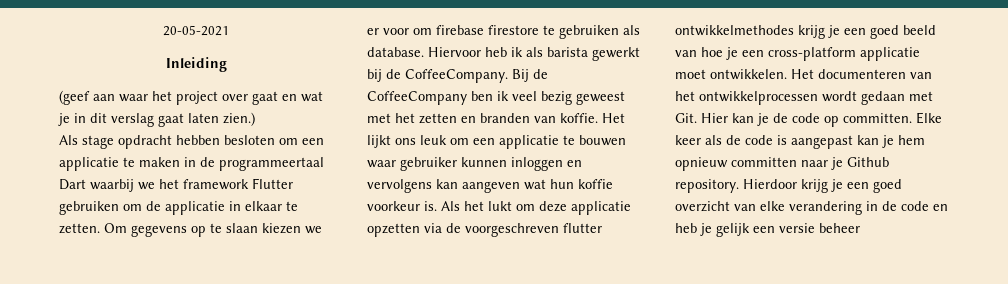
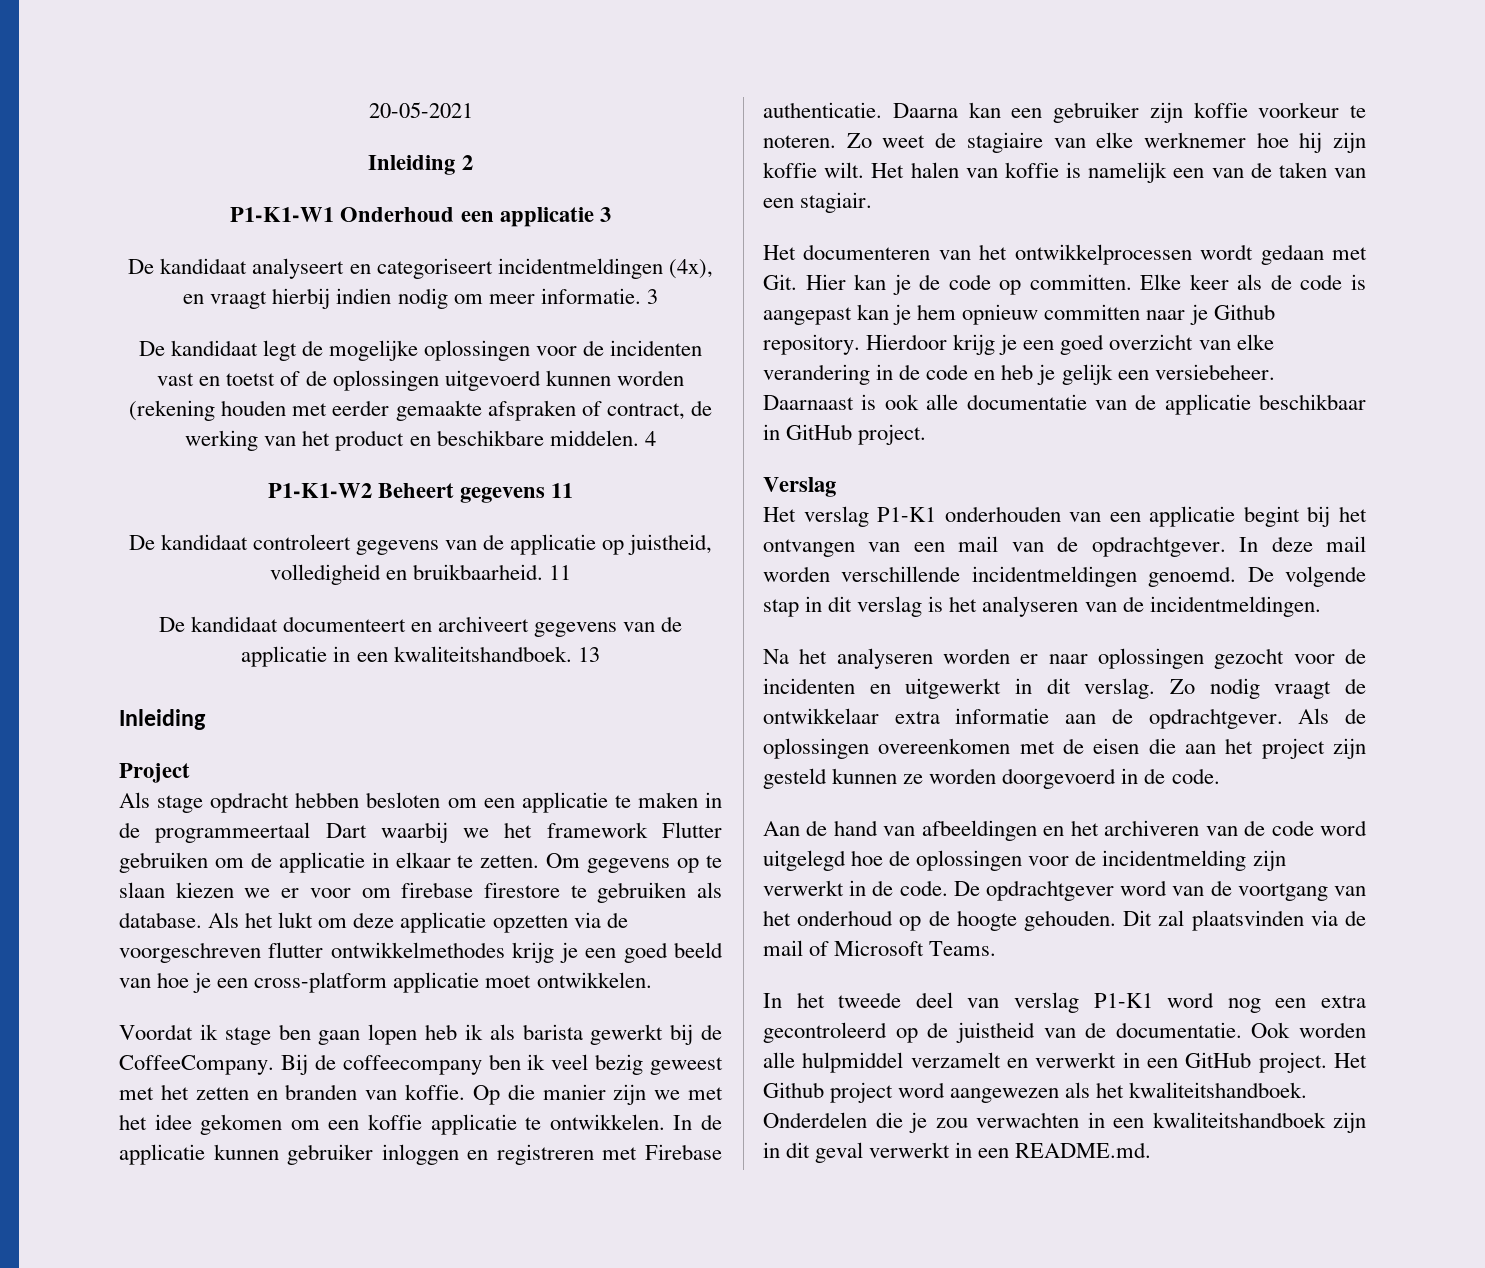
[59,90,323,105] [58,112,255,127] // (geef aan waar het project over gaat en wat je in dit verslag gaat laten zien.) -> [461,155,473,170] [230,207,611,227] [128,258,713,279] [183,288,658,309] [138,340,703,361] [157,370,684,391] [129,400,712,421] [185,430,656,451] [267,483,574,503] [128,534,713,555] [269,564,572,585] [158,616,683,637] [241,646,600,667] [119,709,206,730] [119,763,190,783] 2 // P1-K1-W1 Onderhoud een applicatie 3 // De kandidaat analyseert en categoriseert incidentmeldingen (4x), en vraagt hierbij indien nodig om meer informatie. 3 // De kandidaat legt de mogelijke oplossingen voor de incidenten vast en toetst of de oplossingen uitgevoerd kunnen worden (rekening houden met eerder gemaakte afspraken of contract, de werking van het product en beschikbare middelen. 4 // P1-K1-W2 Beheert gegevens 11 // De kandidaat controleert gegevens van de applicatie op juistheid, volledigheid en bruikbaarheid. 11 // De kandidaat documenteert en archiveert gegevens van de applicatie in een kwaliteitshandboek. 13 // Inleiding // Project
[428,47,640,61] [367,69,548,83] [367,91,625,105] [367,113,625,124] [367,135,626,149] [367,157,582,171] [367,179,613,193] [367,201,437,211] Hiervoor heb ik als barista gewerkt bij de CoffeeCompany. Bij de CoffeeCompany ben ik veel bezig geweest met het zetten en branden van koffie. Het lijkt ons leuk om een applicatie te bouwen waar gebruiker kunnen inloggen en vervolgens kan aangeven wat hun koffie voorkeur is. -> (202, 920) none
(787, 74) none -> [119,1024,722,1045] [119,1054,723,1075] [119,1084,723,1105] [119,1114,723,1135] [119,1144,722,1165] [763,102,1366,123] [763,132,1366,153] [763,162,1366,183] [763,192,873,213] // Voordat ik stage ben gaan lopen heb ik als barista gewerkt bij de CoffeeCompany. Bij de coffeecompany ben ik veel bezig geweest met het zetten en branden van koffie. Op die manier zijn we met het idee gekomen om een koffie applicatie te ontwikkelen. In de applicatie kunnen gebruiker inloggen en registreren met Firebase authenticatie. Daarna kan een gebruiker zijn koffie voorkeur te noteren. Zo weet de stagiaire van elke werknemer hoe hij zijn koffie wilt. Het halen van koffie is namelijk een van de taken van een stagiair. //
[779,223,860,233] versie beheer -> [1154,364,1275,380] [763,394,1366,415] [763,424,927,445] [763,477,836,497] [763,506,1367,527] [763,536,1366,557] [763,566,1366,587] [763,596,1321,617] [763,648,1366,669] [763,678,1366,699] [763,708,1366,729] [763,738,1366,759] [763,768,1220,789] [763,820,1367,841] [763,850,1286,871] [763,880,1366,901] [763,910,1366,931] [763,940,997,956] [763,992,1366,1013] [763,1022,1366,1043] [763,1052,1367,1073] [763,1082,1308,1103] [763,1112,1366,1133] [763,1142,1152,1163] versiebeheer. Daarnaast is ook alle documentatie van de applicatie beschikbaar in GitHub project. // Verslag // Het verslag P1-K1 onderhouden van een applicatie begint bij het ontvangen van een mail van de opdrachtgever. In deze mail worden verschillende incidentmeldingen genoemd. De volgende stap in dit verslag is het analyseren van de incidentmeldingen. // Na het analyseren worden er naar oplossingen gezocht voor de incidenten en uitgewerkt in dit verslag. Zo nodig vraagt de ontwikkelaar extra informatie aan de opdrachtgever. Als de oplossingen overeenkomen met de eisen die aan het project zijn gesteld kunnen ze worden doorgevoerd in de code. // Aan de hand van afbeeldingen en het archiveren van de code word uitgelegd hoe de oplossingen voor de incidentmelding zijn verwerkt in de code. De opdrachtgever word van de voortgang van het onderhoud op de hoogte gehouden. Dit zal plaatsvinden via de mail of Microsoft Teams. // In het tweede deel van verslag P1-K1 word nog een extra gecontroleerd op de juistheid van de documentatie. Ook worden alle hulpmiddel verzamelt en verwerkt in een GitHub project. Het Github project word aangewezen als het kwaliteitshandboek. Onderdelen die je zou verwachten in een kwaliteitshandboek zijn in dit geval verwerkt in een README.md.

